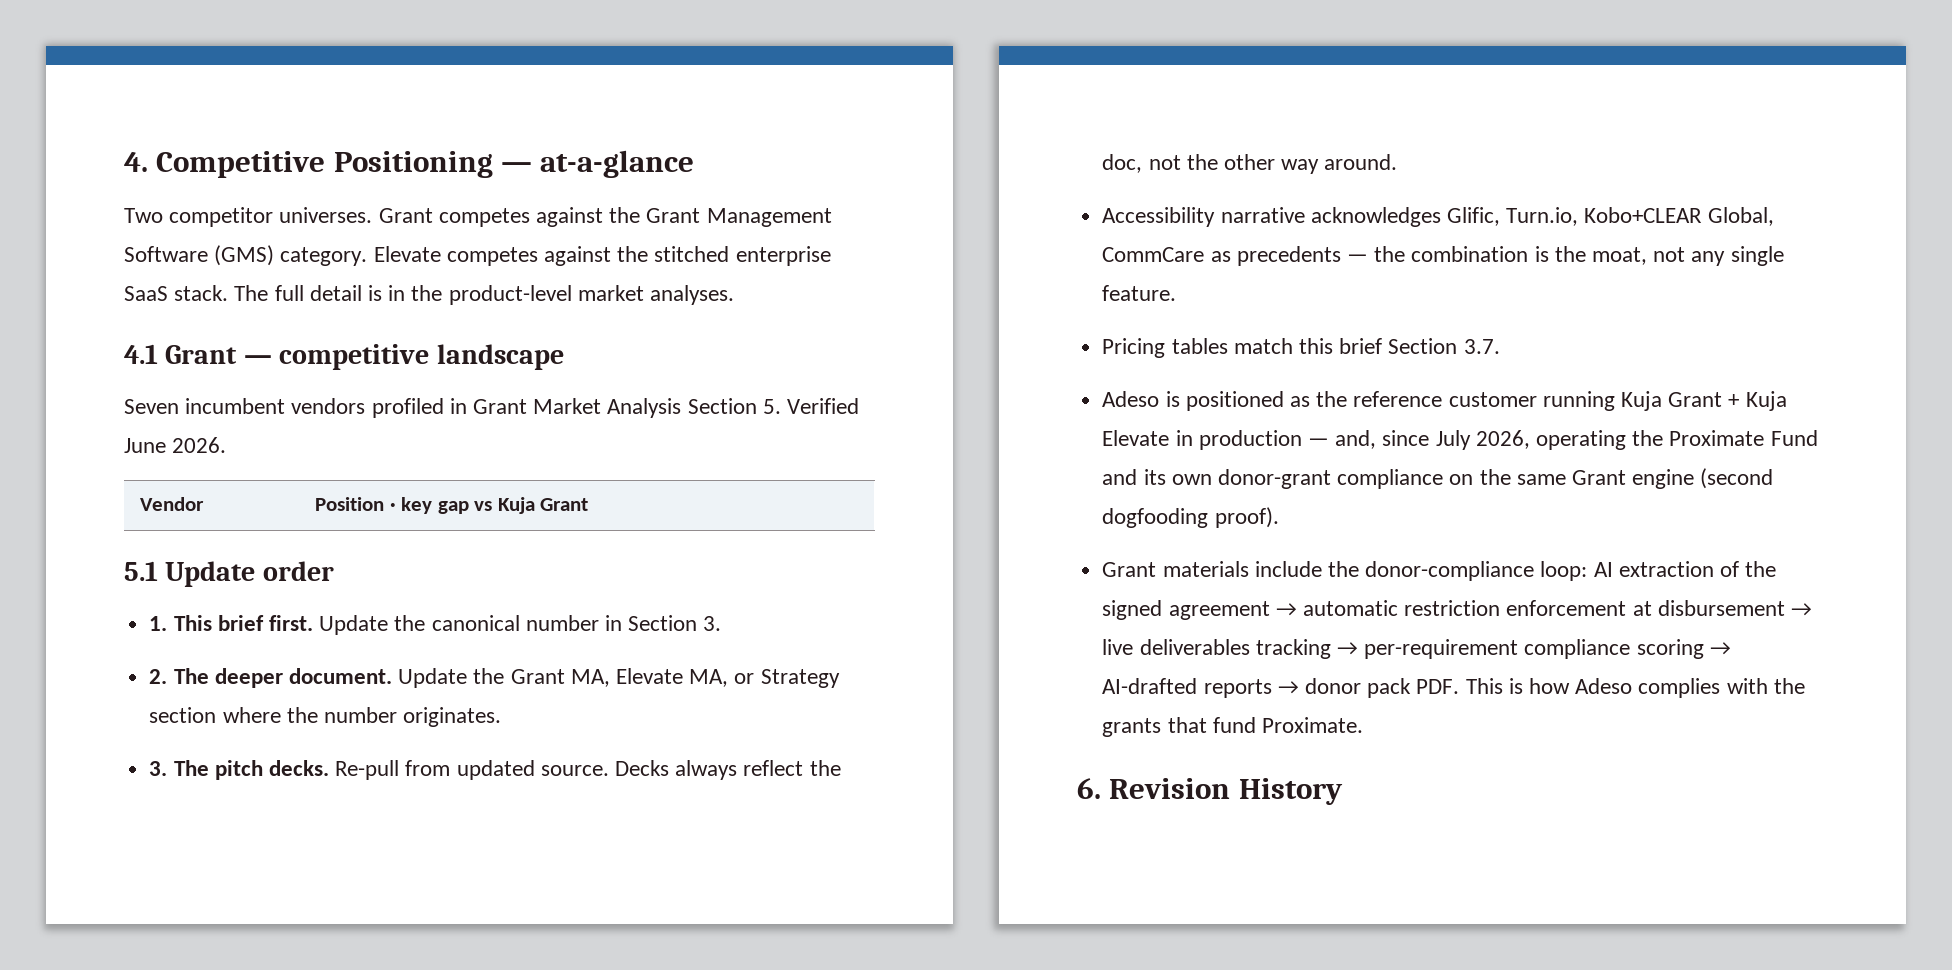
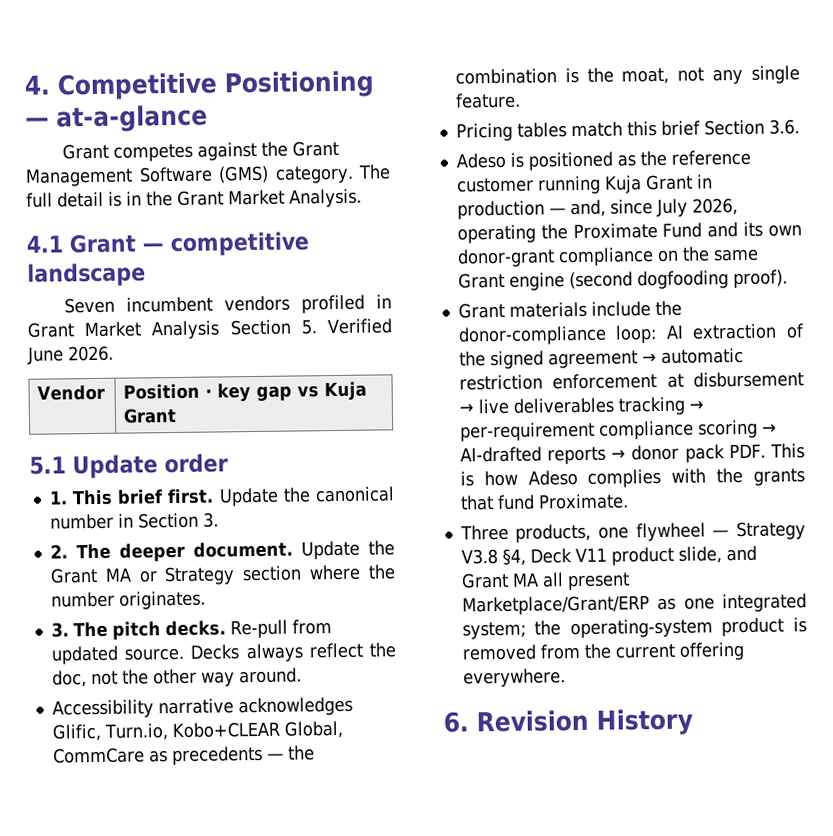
[124,207,373,227] Two competitor universes. -> (208, 118) none
[373,246,831,266] [124,285,229,301] Elevate competes against the stitched enterprise SaaS stack. -> (354, 174) none
[448,285,735,305] product-level market analyses. -> [177,188,362,208] Grant Market Analysis.
[570,668,729,687] MA, Elevate MA, -> [104,567,132,582] MA
[1463,339,1500,354] 3.7. -> [768,119,800,135] 3.6.
[1728,391,1787,411] [1102,430,1170,446] + Kuja Elevate -> (693, 182) none
(1363, 725) none -> [459,521,806,543] [460,545,757,566] [460,572,630,591] [461,593,807,616] [461,617,807,640] [461,641,745,661] [462,668,566,688] // Three products, one flywheel — Strategy V3.8 §4, Deck V11 product slide, and Grant MA all present Marketplace/Grant/ERP as one integrated system; the operating-system product is removed from the current offering everywhere.

